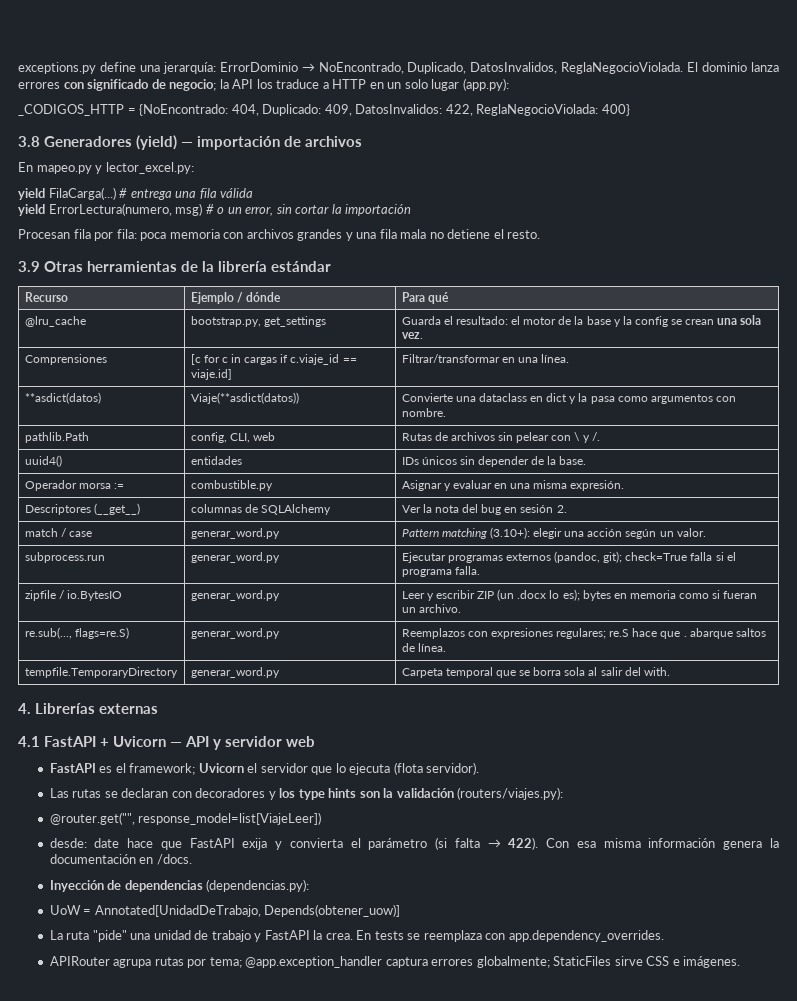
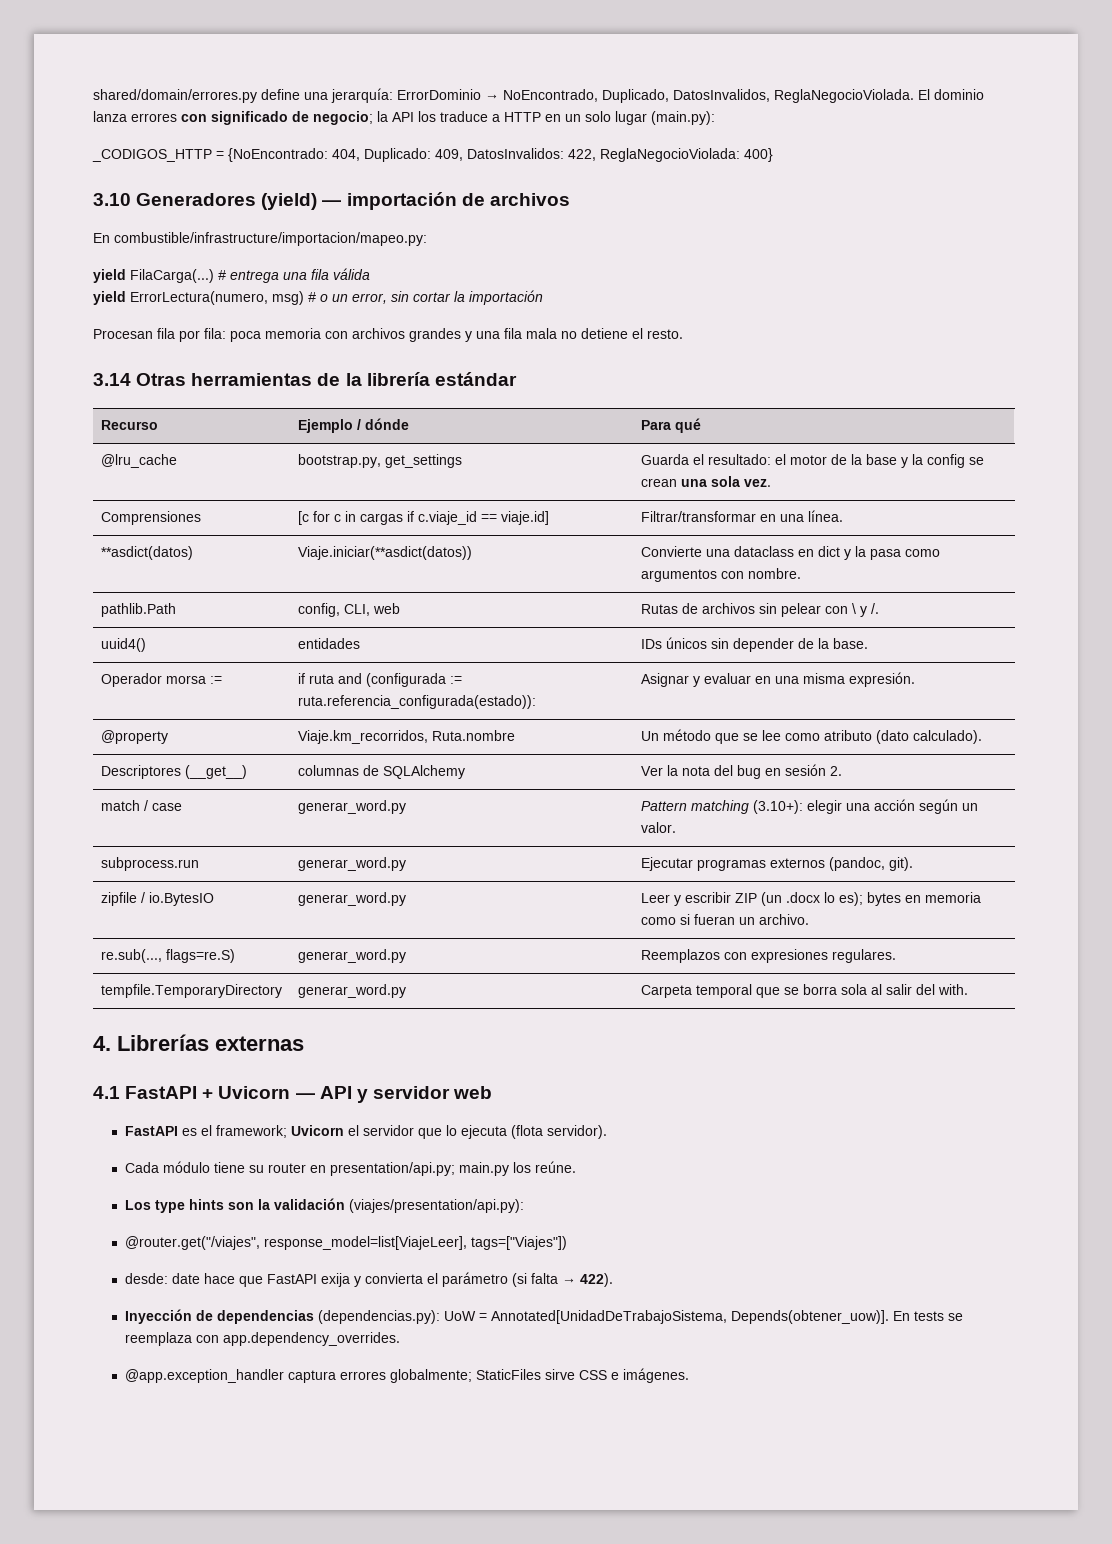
[18,62,96,74] exceptions.py -> [93,89,257,103] shared/domain/errores.py
[462,78,509,91] (app.py): -> [651,111,715,125] (main.py):
[18,136,40,147] 3.8 -> [93,193,131,206] 3.10
[36,162,194,174] mapeo.py y lector_excel.py: -> [114,232,427,246] combustible/infrastructure/importacion/mapeo.py:
[18,261,40,272] 3.9 -> [93,373,131,386] 3.14
[190,392,299,404] Viaje(**asdict(datos)) -> [297,546,472,560] Viaje.iniciar(**asdict(datos))
[190,480,273,491] combustible.py -> [297,673,462,687] [297,695,536,709] if ruta and (configurada := ruta.referencia_configurada(estado)):
(625, 485) none -> [100,730,168,744] [297,730,515,744] [640,729,982,744] // @property | Viaje.km_recorridos, Ruta.nombre | Un método que se lee como atributo (dato calculado).
[603,551,736,563] [401,566,480,577] git); check=True falla si el programa falla. -> [888,857,913,871] git).
[556,628,766,639] [401,643,446,652] regulares; re.S hace que . abarque saltos de línea. -> [831,949,896,963] regulares.
[49,788,296,800] Las rutas se declaran con decoradores y los -> [124,1161,576,1176] [124,1200,151,1210] Cada módulo tiene su router en presentation/api.py; main.py los reúne. // Los
[457,787,564,800] [49,812,322,825] (routers/viajes.py): // @router.get("", response_model=list[ViajeLeer]) -> [348,1199,524,1213] [124,1236,567,1250] (viajes/presentation/api.py): // @router.get("/viajes", response_model=list[ViajeLeer], tags=["Viajes"])
[546,838,780,850] [49,854,192,865] Con esa misma información genera la documentación en /docs. -> (613, 1280) none
(310, 885) // -> (440, 1317) none
[94,904,401,917] [49,930,353,942] Annotated[UnidadDeTrabajo, Depends(obtener_uow)] // La ruta "pide" una unidad de trabajo y FastAPI la crea. -> [490,1310,889,1324] Annotated[UnidadDeTrabajoSistema, Depends(obtener_uow)].
[49,956,242,968] APIRouter agrupa rutas por tema; -> (400, 1339) none

